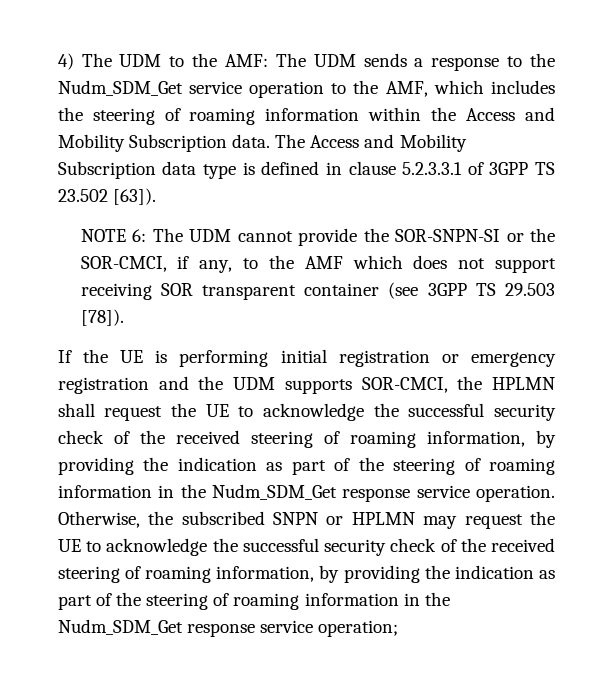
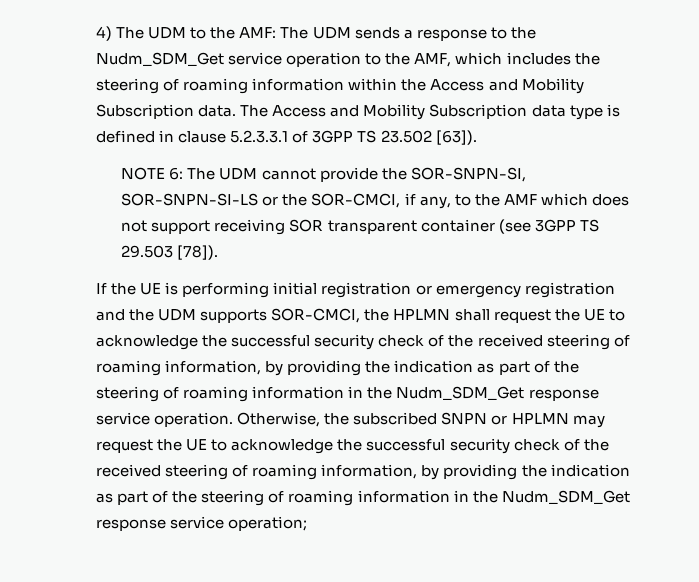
[395,229,501,242] SOR-SNPN-SI -> [410,167,526,182] [121,193,259,206] SOR-SNPN-SI, SOR-SNPN-SI-LS

